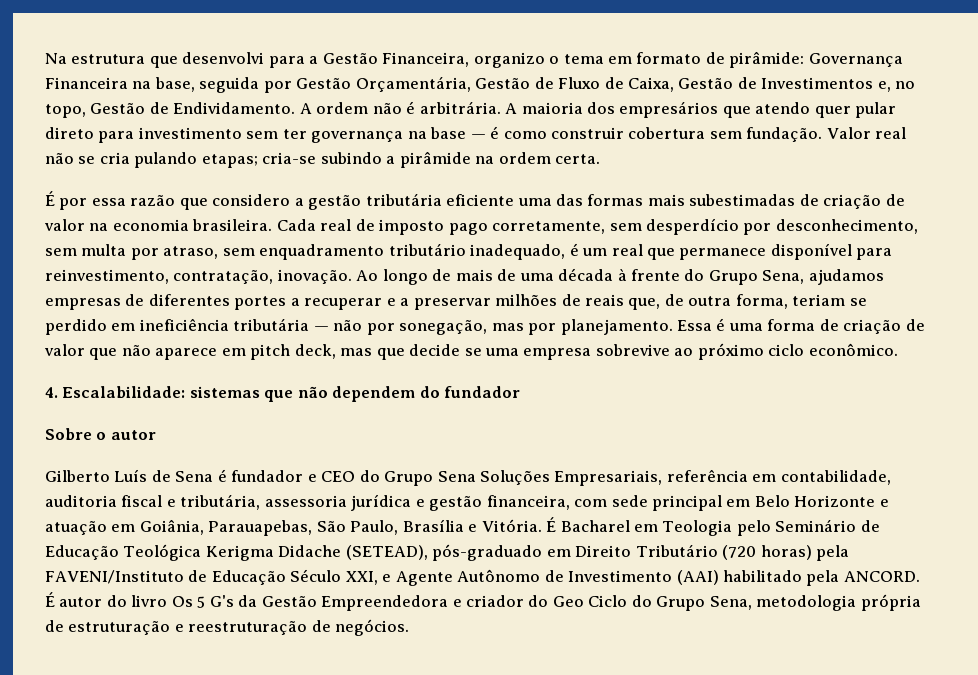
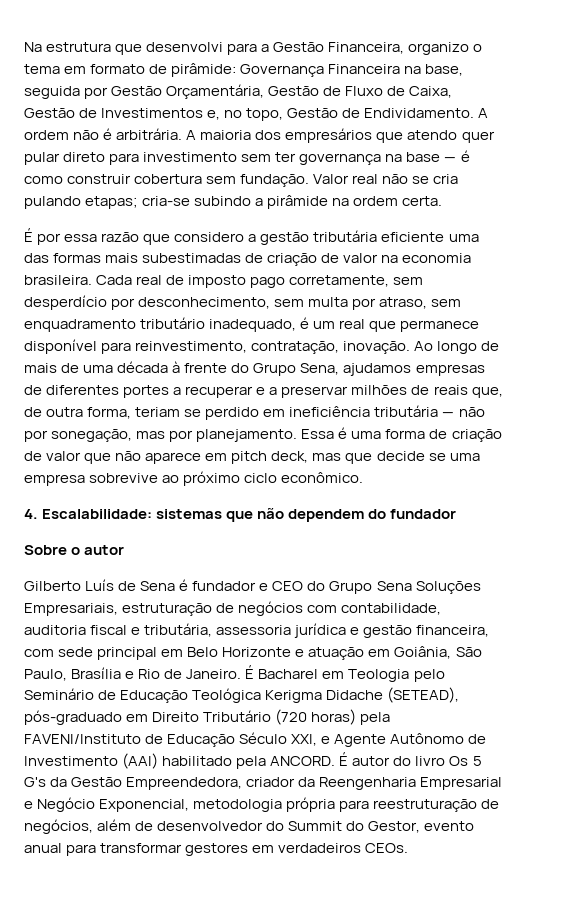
[666,469,777,482] referência em -> [122,601,338,616] estruturação de negócios com
[208,520,313,536] Parauapebas, -> (452, 652) none
[481,519,542,532] Vitória. -> [138,669,242,679] Rio de Janeiro.
[321,594,921,611] [45,619,410,636] Empreendedora e criador do Geo Ciclo do Grupo Sena, metodologia própria de estruturação e reestruturação de negócios. -> [126,777,503,790] [24,797,500,812] [24,819,475,834] [24,843,409,856] Empreendedora, criador da Reengenharia Empresarial e Negócio Exponencial, metodologia própria para reestruturação de negócios, além de desenvolvedor do Summit do Gestor, evento anual para transformar gestores em verdadeiros CEOs.

